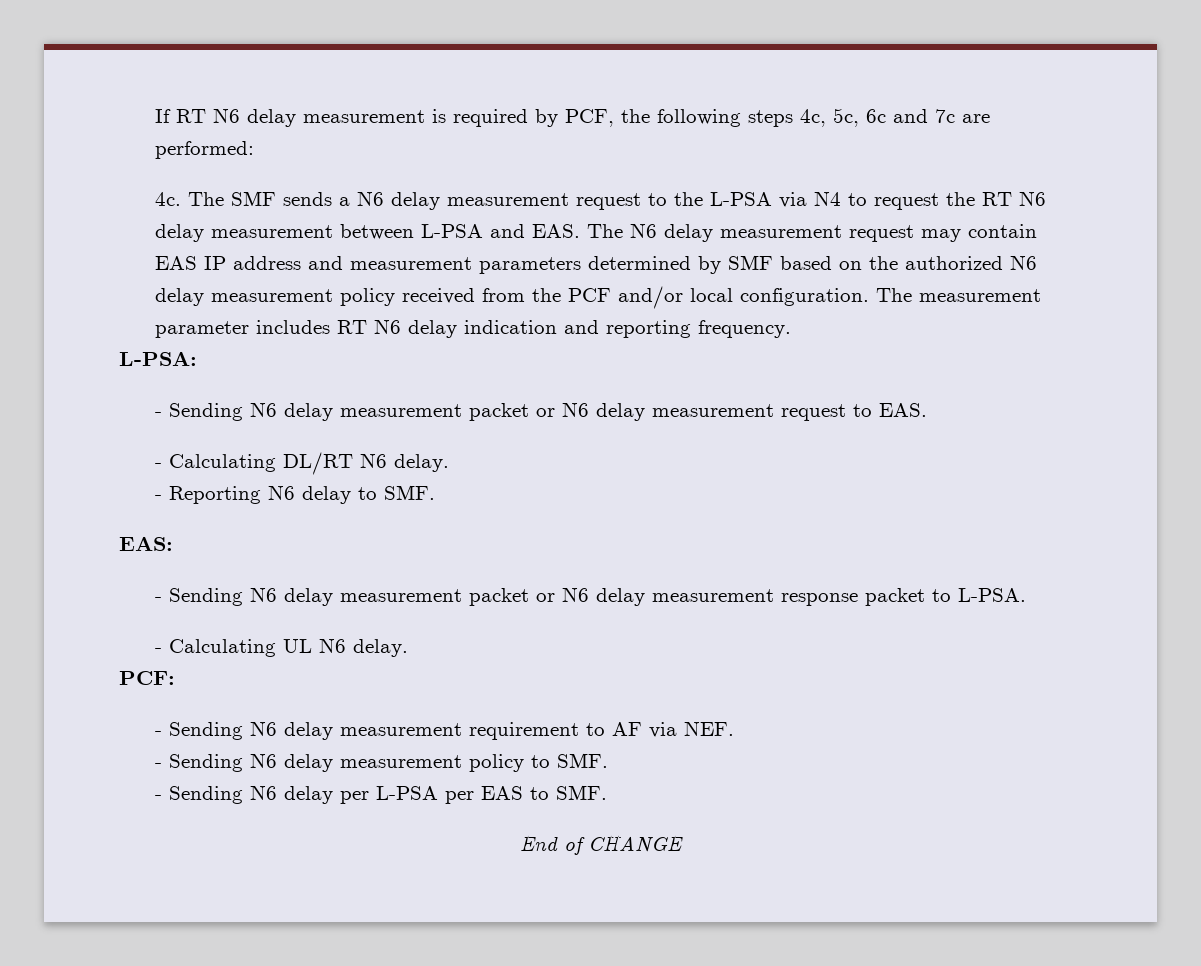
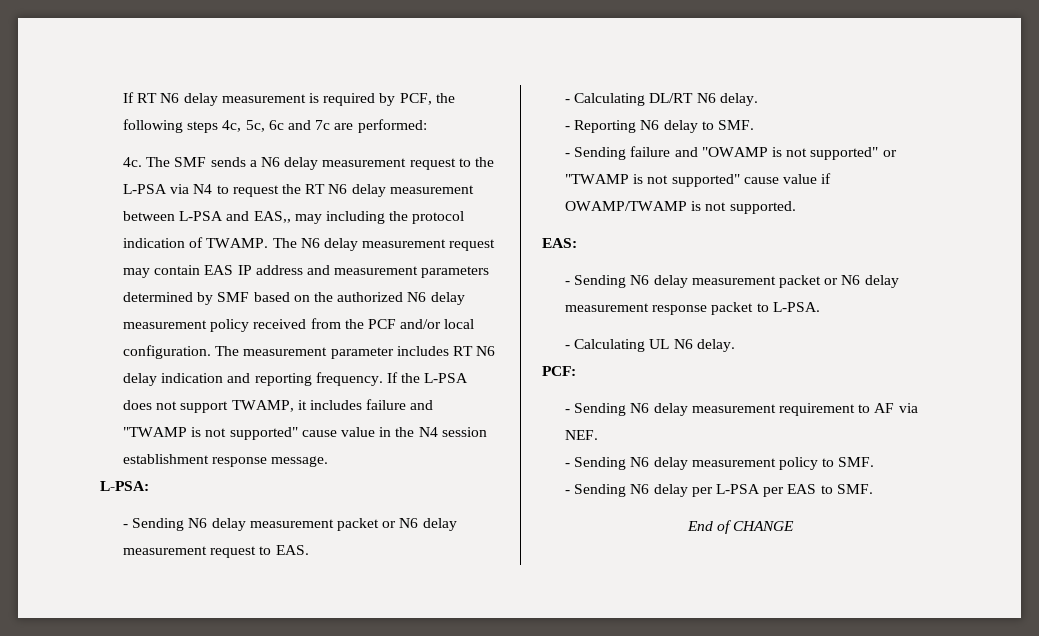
[532,224,581,238] EAS. -> [253,211,465,224] [123,237,269,248] EAS,, may including the protocol indication of TWAMP.
(792, 329) none -> [387,372,469,383] [123,399,434,413] [123,427,487,440] [123,454,329,467] If the L-PSA does not support TWAMP, it includes failure and "TWAMP is not supported" cause value in the N4 session establishment response message.
(436, 492) none -> [565,146,897,160] [565,173,832,187] [565,201,796,214] // - Sending failure and "OWAMP is not supported" or "TWAMP is not supported" cause value if OWAMP/TWAMP is not supported.

